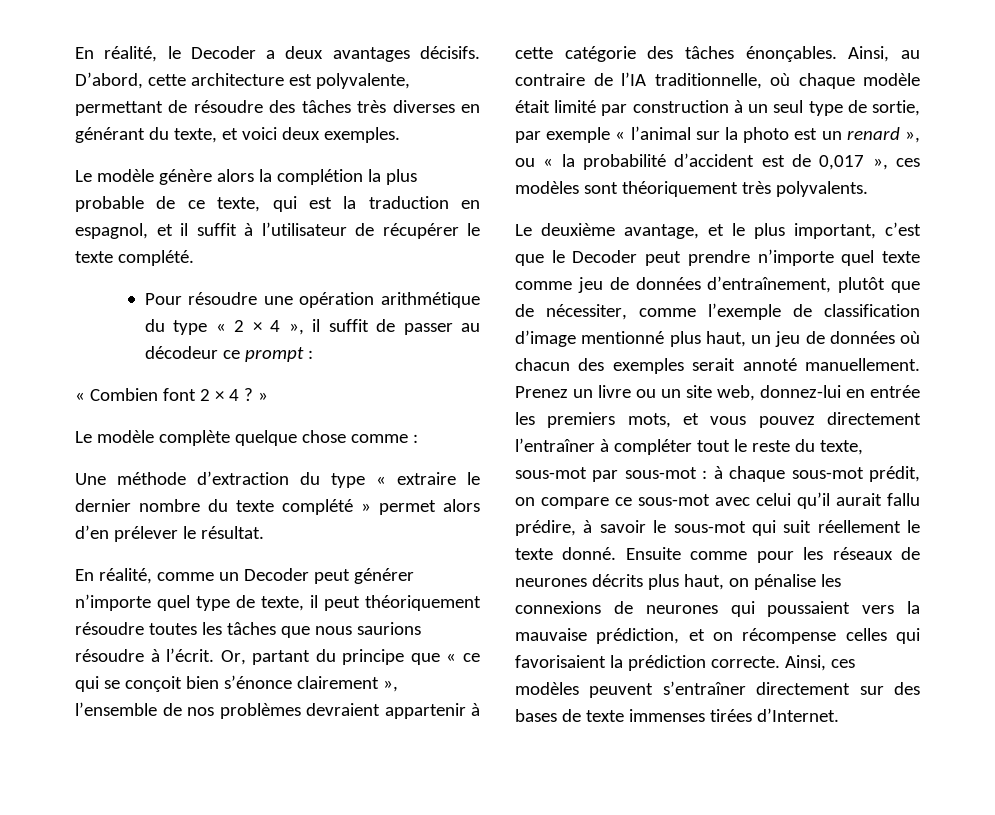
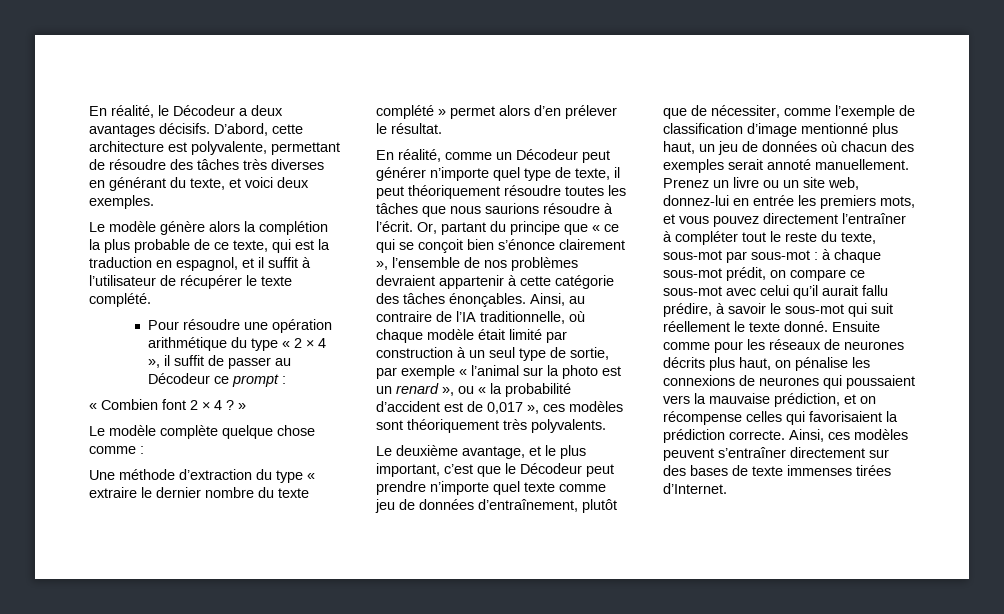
[190,46,256,59] Decoder -> [173,105,235,116] Décodeur
[144,346,218,359] décodeur -> [148,373,211,384] Décodeur
[243,568,309,581] Decoder -> [516,149,578,160] Décodeur
[572,250,638,263] Decoder -> [520,463,582,474] Décodeur

